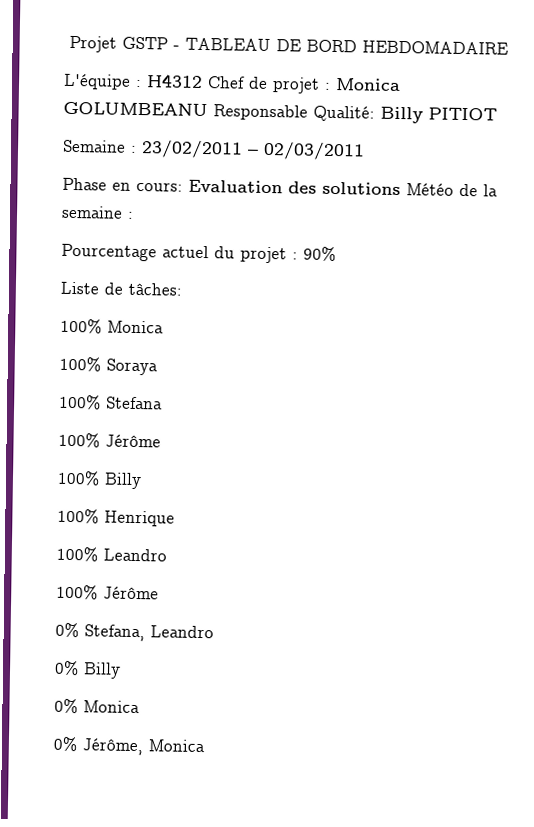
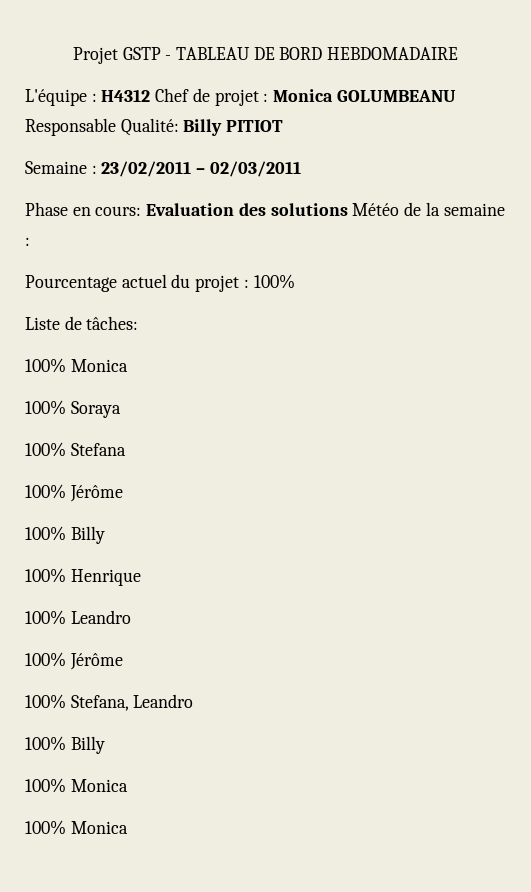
[303,246,336,262] 90% -> [253,274,295,289] 100%
[55,622,79,638] 0% -> [25,694,66,709] 100%
[54,660,121,679] [54,698,140,714] [53,736,143,756] 0% Billy // 0% Monica // 0% Jérôme, -> [25,736,105,754] [25,778,128,793] [25,820,66,835] 100% Billy // 100% Monica // 100%

